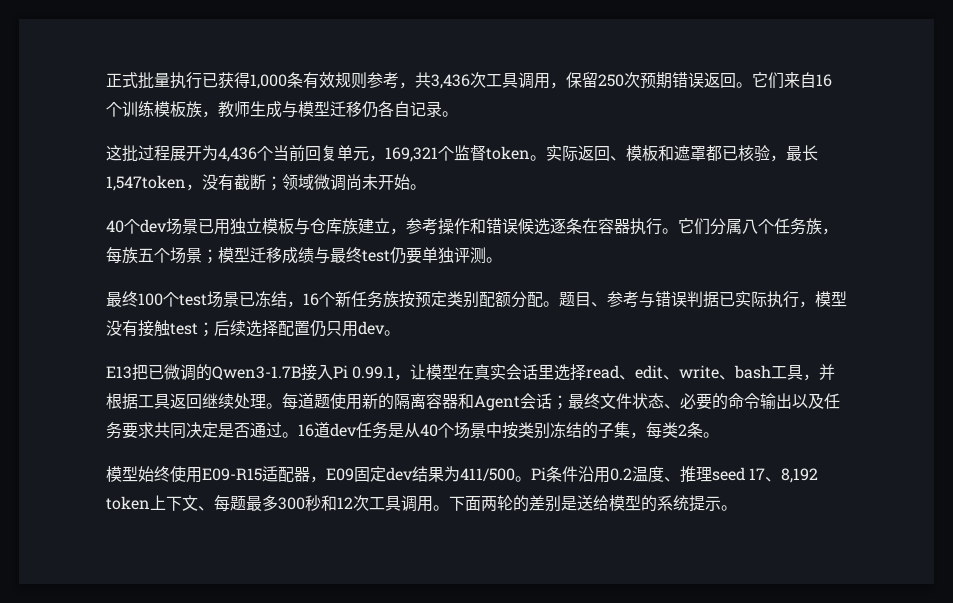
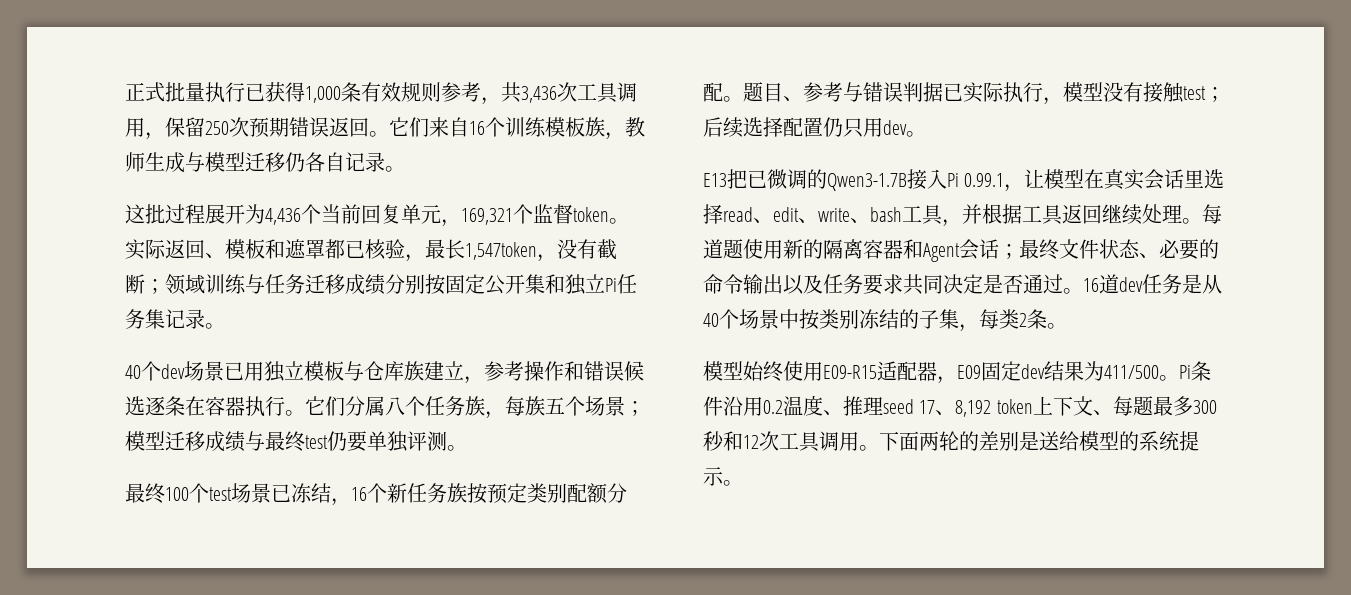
[314,174,410,191] 微调尚未开始 -> [205,274,637,295] [125,309,205,329] 训练与任务迁移成绩分别按固定公开集和独立Pi任务集记录

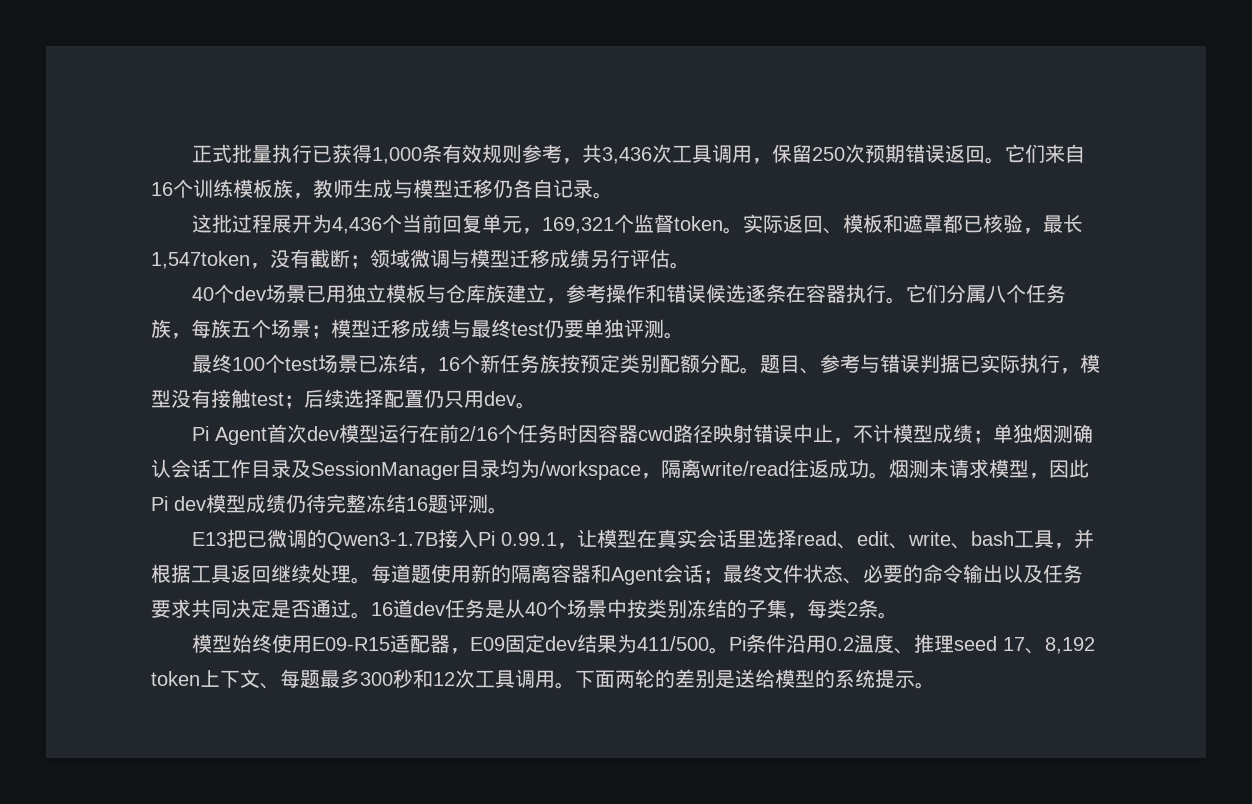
[205,274,637,295] [125,309,205,329] 训练与任务迁移成绩分别按固定公开集和独立Pi任务集记录 -> [410,249,670,268] 微调与模型迁移成绩另行评估
(926, 134) none -> [192,424,1094,445] [151,459,1089,480] [151,494,508,514] // Pi Agent首次dev模型运行在前2/16个任务时因容器cwd路径映射错误中止，不计模型成绩；单独烟测确认会话工作目录及SessionManager目录均为/workspace，隔离write/read往返成功。烟测未请求模型，因此Pi dev模型成绩仍待完整冻结16题评测。

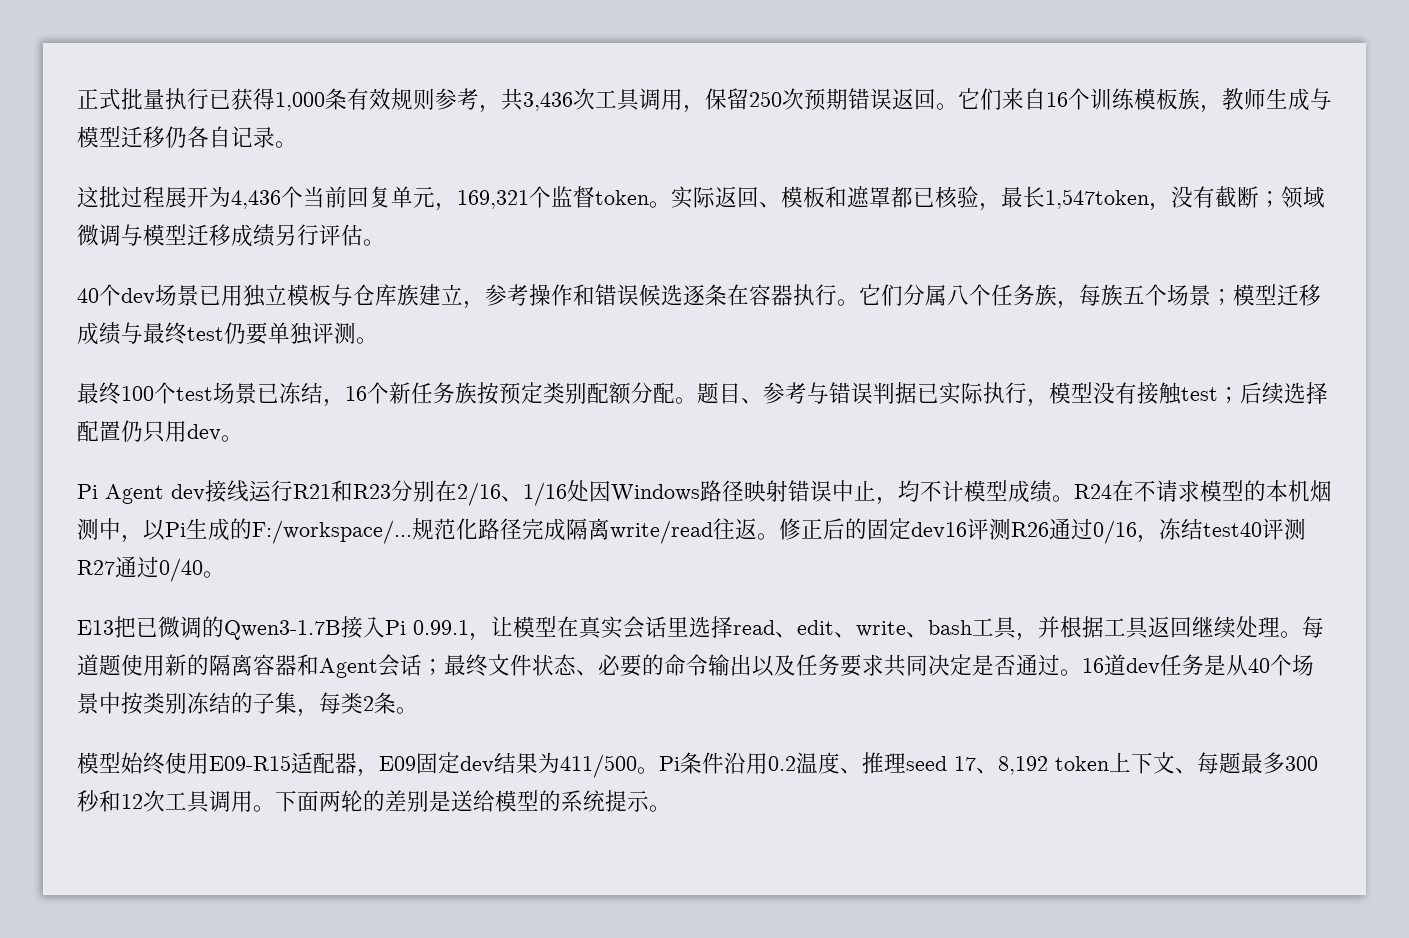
[267,424,674,443] 首次dev模型运行在前2/16个任务时因容器cwd -> [171,480,700,506] dev接线运行R21和R23分别在2/16、1/16处因Windows
(854, 441) none -> [898,480,920,502] 均
[973,424,1094,444] [151,459,1089,480] [151,494,488,513] ；单独烟测确认会话工作目录及SessionManager目录均为/workspace，隔离write/read往返成功。烟测未请求模型，因此Pi dev模型成绩仍待完整冻结16题评测 -> [1052,480,1332,502] [77,518,1306,544] [77,556,203,582] 。R24在不请求模型的本机烟测中，以Pi生成的F:/workspace/...规范化路径完成隔离write/read往返。修正后的固定dev16评测R26通过0/16，冻结test40评测R27通过0/40

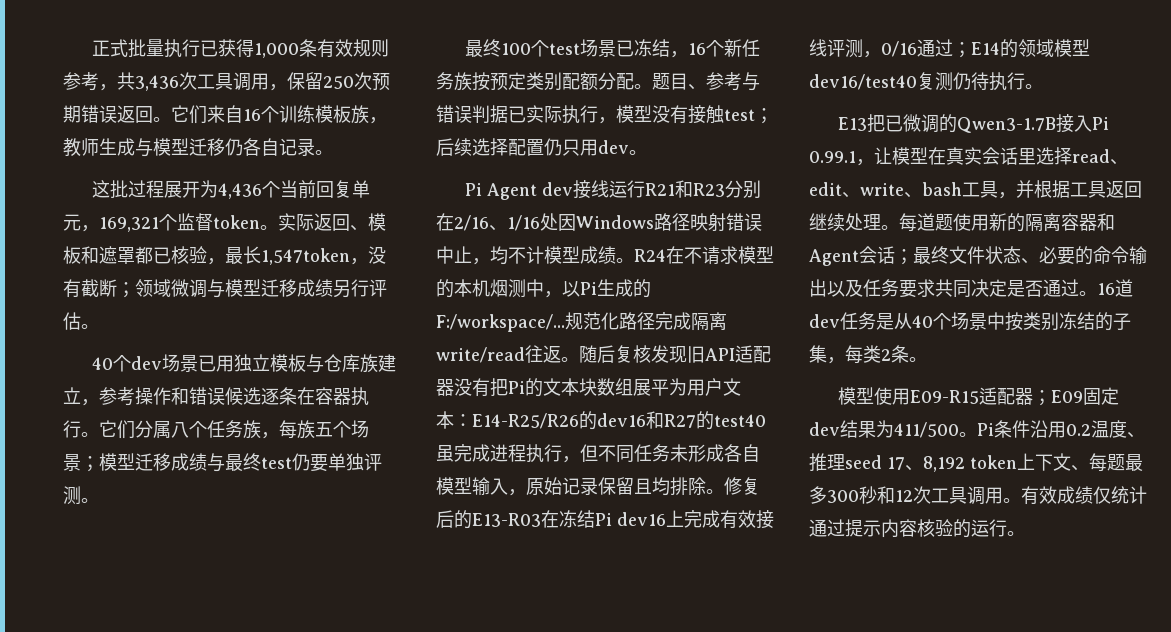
[779,518,1306,544] [77,556,203,582] 修正后的固定dev16评测R26通过0/16，冻结test40评测R27通过0/40 -> [579,345,771,363] [436,378,741,397] [436,411,766,430] [436,444,760,463] [436,477,760,496] [436,510,774,529] [809,39,1090,58] [809,72,1025,91] 随后复核发现旧API适配器没有把Pi的文本块数组展平为用户文本：E14-R25/R26的dev16和R27的test40虽完成进程执行，但不同任务未形成各自模型输入，原始记录保留且均排除。修复后的E13-R03在冻结Pi dev16上完成有效接线评测，0/16通过；E14的领域模型dev16/test40复测仍待执行
[121,752,165,775] 始终 -> (874, 395) none
[357,769,379,777] ， -> [1032,390,1051,406] ；
[275,790,649,812] 下面两轮的差别是送给模型的系统提示 -> [1021,486,1147,505] [809,519,1007,538] 有效成绩仅统计通过提示内容核验的运行

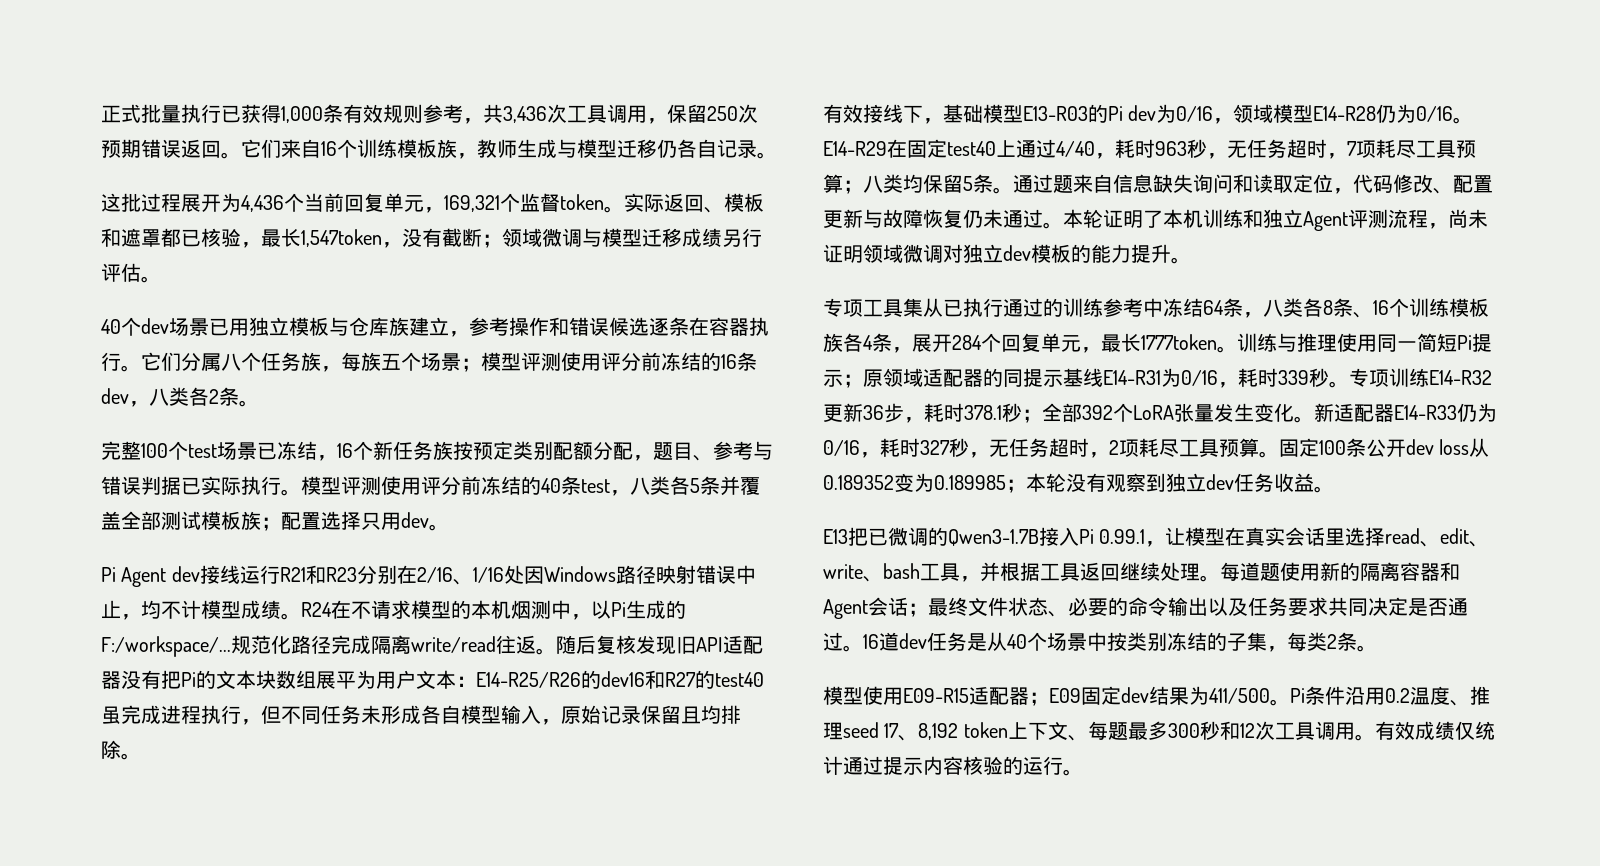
[135,453,382,472] [63,486,99,505] [464,39,501,57] 迁移成绩与最终test仍要单独评测。 // 最终 -> [521,352,757,371] [101,387,259,407] [101,441,141,460] 评测使用评分前冻结的16条dev，八类各2条。 // 完整
[634,84,652,89] 。 -> [633,455,653,461] ，
[598,105,773,124] [436,138,562,156] ，模型没有接触test；后续选择配置仍 -> [281,476,760,496] [101,511,361,531] 。模型评测使用评分前冻结的40条test，八类各5条并覆盖全部测试模板族；配置选择
[724,477,760,495] [436,510,774,529] [809,39,1090,58] [809,72,1025,91] 修复后的E13-R03在冻结Pi dev16上完成有效接线评测，0/16通过；E14的领域模型dev16/test40复测仍待执行 -> [823,104,1474,124] [823,139,1476,159] [823,174,1493,194] [823,209,1488,231] [823,244,1191,264] [823,298,1489,318] [823,333,1492,353] [823,368,1492,388] [823,403,1497,423] [823,438,1490,458] [823,473,1314,493] // 有效接线下，基础模型E13-R03的Pi dev为0/16，领域模型E14-R28仍为0/16。E14-R29在固定test40上通过4/40，耗时963秒，无任务超时，7项耗尽工具预算；八类均保留5条。通过题来自信息缺失询问和读取定位，代码修改、配置更新与故障恢复仍未通过。本轮证明了本机训练和独立Agent评测流程，尚未证明领域微调对独立dev模板的能力提升。 // 专项工具集从已执行通过的训练参考中冻结64条，八类各8条、16个训练模板族各4条，展开284个回复单元，最长1777token。训练与推理使用同一简短Pi提示；原领域适配器的同提示基线E14-R31为0/16，耗时339秒。专项训练E14-R32更新36步，耗时378.1秒；全部392个LoRA张量发生变化。新适配器E14-R33仍为0/16，耗时327秒，无任务超时，2项耗尽工具预算。固定100条公开dev loss从0.189352变为0.189985；本轮没有观察到独立dev任务收益

